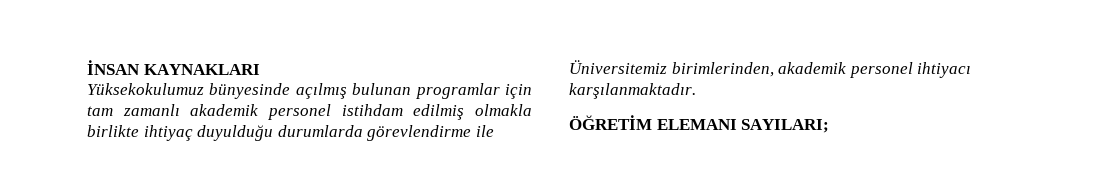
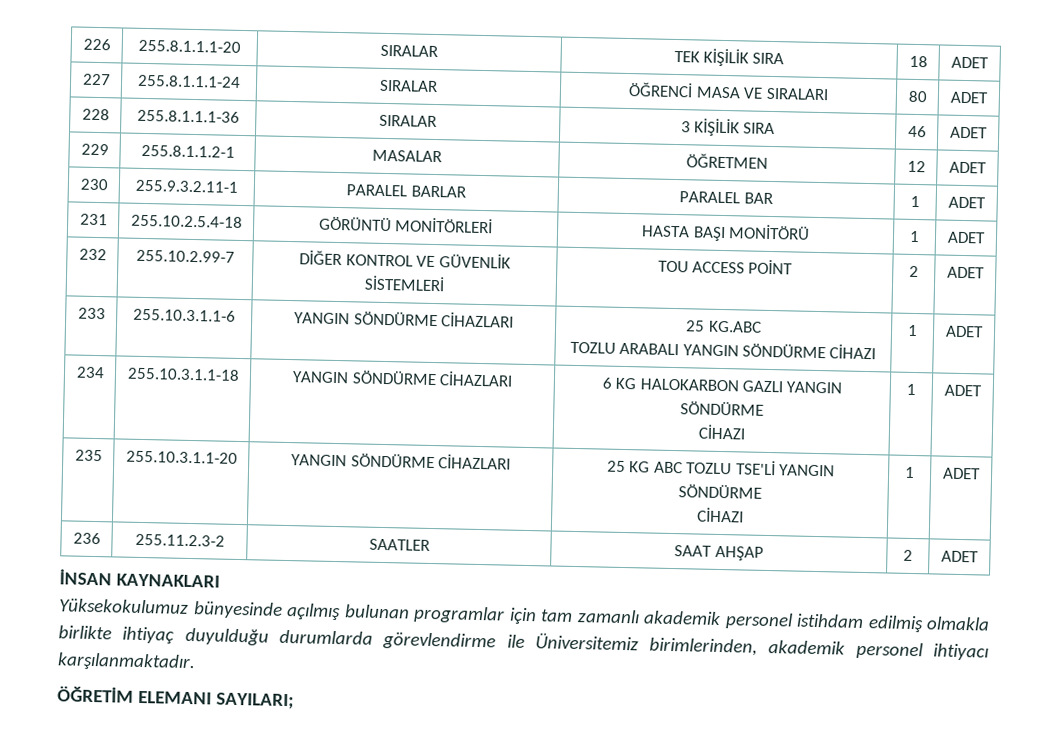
(87, 67) none -> [82,38,111,51] [138,39,241,53] [380,44,438,58] [673,48,785,67] [908,55,928,68] [951,56,989,69] [81,73,111,86] [137,74,241,88] [379,79,438,93] [628,82,829,101] [907,90,928,103] [950,91,989,104] [81,108,110,121] [137,109,240,123] [379,114,437,128] [680,118,776,137] [907,125,927,138] [950,126,988,139] [80,143,109,156] [140,144,235,158] [372,149,442,163] [686,153,768,169] [906,160,926,173] [949,161,987,174] [79,178,109,191] [135,179,238,193] [346,184,466,198] [679,191,773,205] [910,195,920,208] [948,196,986,209] [79,213,108,226] [130,214,243,229] [318,216,494,234] [641,224,810,242] [909,230,920,243] [947,231,986,244] [78,248,107,261] [136,249,235,263] [299,250,511,269] [364,275,445,292] [657,259,794,275] [909,265,919,278] [947,266,985,279] [77,307,106,320] [133,308,236,322] [294,311,514,328] [685,320,762,333] [569,341,877,360] [907,324,918,337] [945,325,984,338] [75,366,105,379] [126,367,240,381] [292,370,513,387] [601,377,843,394] [680,401,764,416] [697,424,746,440] [906,383,916,396] [944,384,982,397] [74,449,103,462] [125,450,238,464] [291,453,511,470] [606,460,836,477] [678,484,762,499] [696,507,744,523] [904,466,915,479] [942,467,981,480] [72,532,101,545] [134,533,225,547] [368,538,430,551] [674,545,764,561] [903,549,913,561] [941,550,979,563] 226 | 255.8.1.1.1-20 | SIRALAR | TEK KİŞİLİK SIRA | 18 | ADET // 227 | 255.8.1.1.1-24 | SIRALAR | ÖĞRENCİ MASA VE SIRALARI | 80 | ADET // 228 | 255.8.1.1.1-36 | SIRALAR | 3 KİŞİLİK SIRA | 46 | ADET // 229 | 255.8.1.1.2-1 | MASALAR | ÖĞRETMEN | 12 | ADET // 230 | 255.9.3.2.11-1 | PARALEL BARLAR | PARALEL BAR | 1 | ADET // 231 | 255.10.2.5.4-18 | GÖRÜNTÜ MONİTÖRLERİ | HASTA BAŞI MONİTÖRÜ | 1 | ADET // 232 | 255.10.2.99-7 | DİĞER KONTROL VE GÜVENLİK SİSTEMLERİ | TOU ACCESS POİNT | 2 | ADET // 233 | 255.10.3.1.1-6 | YANGIN SÖNDÜRME CİHAZLARI | 25 KG.ABC // TOZLU ARABALI YANGIN SÖNDÜRME CİHAZI | 1 | ADET // 234 | 255.10.3.1.1-18 | YANGIN SÖNDÜRME CİHAZLARI | 6 KG HALOKARBON GAZLI YANGIN SÖNDÜRME // CİHAZI | 1 | ADET // 235 | 255.10.3.1.1-20 | YANGIN SÖNDÜRME CİHAZLARI | 25 KG ABC TOZLU TSE'Lİ YANGIN SÖNDÜRME // CİHAZI | 1 | ADET // 236 | 255.11.2.3-2 | SAATLER | SAAT AHŞAP | 2 | ADET //

